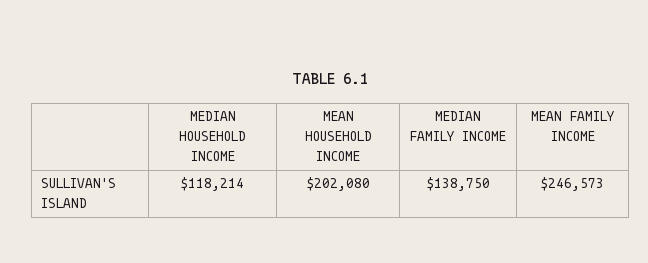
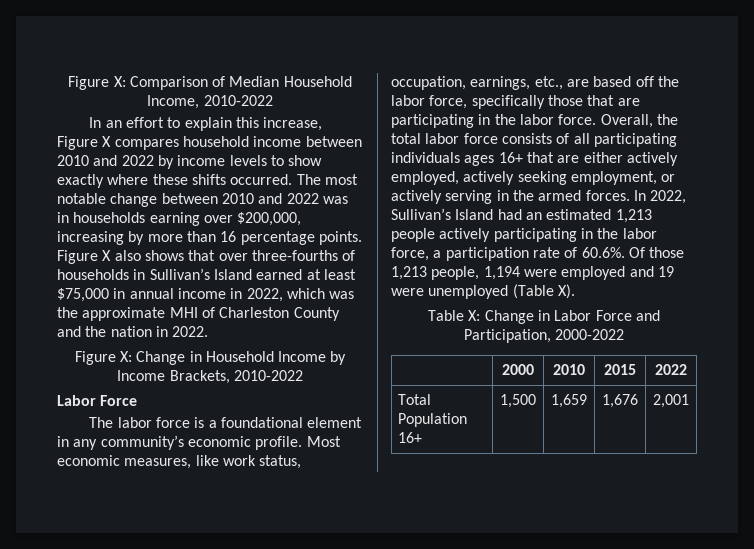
[292,73,368,84] [189,111,236,121] [179,131,246,141] [190,151,235,161] [322,111,354,121] [304,131,372,141] [316,151,360,161] [435,111,481,121] [410,131,506,141] [531,111,614,121] [550,131,595,141] [41,178,117,188] [41,198,88,208] [181,177,244,191] [306,177,370,191] [426,177,490,191] [541,177,604,191] TABLE 6.1 // | MEDIAN HOUSEHOLD INCOME | MEAN HOUSEHOLD INCOME | MEDIAN FAMILY INCOME | MEAN FAMILY INCOME // SULLIVAN'S ISLAND | $118,214 | $202,080 | $138,750 | $246,573 -> [68,76,352,90] [147,95,273,109] [89,117,323,131] [57,136,362,150] [57,155,323,169] [57,174,358,188] [57,193,348,207] [57,212,302,226] [57,231,362,245] [57,250,356,264] [57,268,356,280] [57,288,355,302] [57,307,340,321] [57,326,209,337] [74,351,347,365] [117,370,303,384] [57,395,138,406] [89,417,363,428] [57,435,341,450] [57,455,302,469] [391,76,679,90] [391,95,640,109] [391,114,678,128] [391,133,677,147] [391,152,678,166] [391,171,676,185] [391,190,687,204] [391,208,652,223] [391,228,657,242] [391,247,685,261] [391,266,674,280] [391,284,575,299] [428,310,660,324] [463,329,625,343] [502,364,534,375] [553,364,585,375] [604,364,636,375] [655,364,687,375] [397,394,431,405] [397,413,467,427] [397,432,422,443] [500,394,536,408] [551,394,587,408] [602,394,638,408] [653,394,689,408] Figure X: Comparison of Median Household Income, 2010-2022 // In an effort to explain this increase, Figure X compares household income between 2010 and 2022 by income levels to show exactly where these shifts occurred. The most notable change between 2010 and 2022 was in households earning over $200,000, increasing by more than 16 percentage points. Figure X also shows that over three-fourths of households in Sullivan’s Island earned at least $75,000 in annual income in 2022, which was the approximate MHI of Charleston County and the nation in 2022. // Figure X: Change in Household Income by Income Brackets, 2010-2022 // Labor Force // The labor force is a foundational element in any community’s economic profile. Most economic measures, like work status, occupation, earnings, etc., are based off the labor force, specifically those that are participating in the labor force. Overall, the total labor force consists of all participating individuals ages 16+ that are either actively employed, actively seeking employment, or actively serving in the armed forces. In 2022, Sullivan’s Island had an estimated 1,213 people actively participating in the labor force, a participation rate of 60.6%. Of those 1,213 people, 1,194 were employed and 19 were unemployed (Table X). // Table X: Change in Labor Force and Participation, 2000-2022 // | 2000 | 2010 | 2015 | 2022 // Total Population 16+ | 1,500 | 1,659 | 1,676 | 2,001

